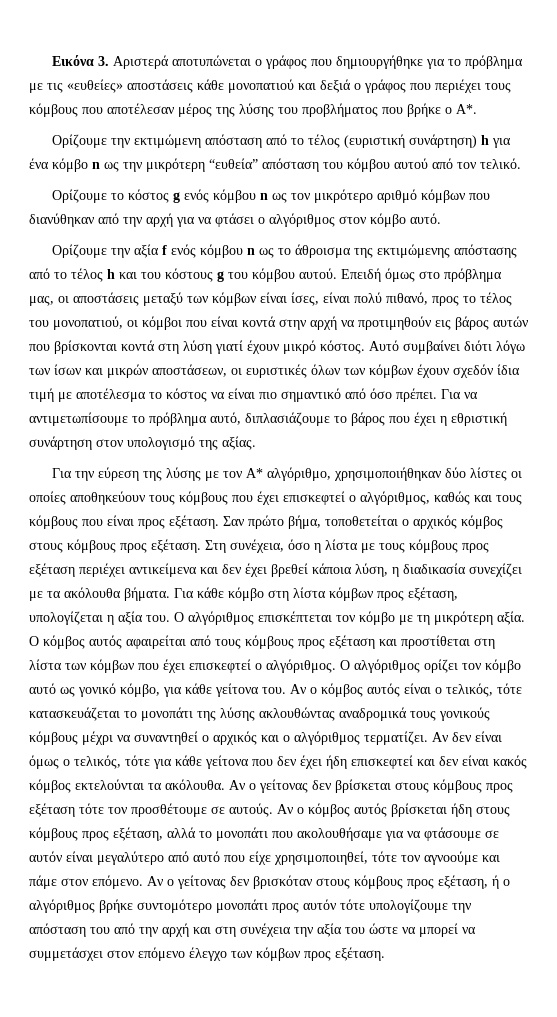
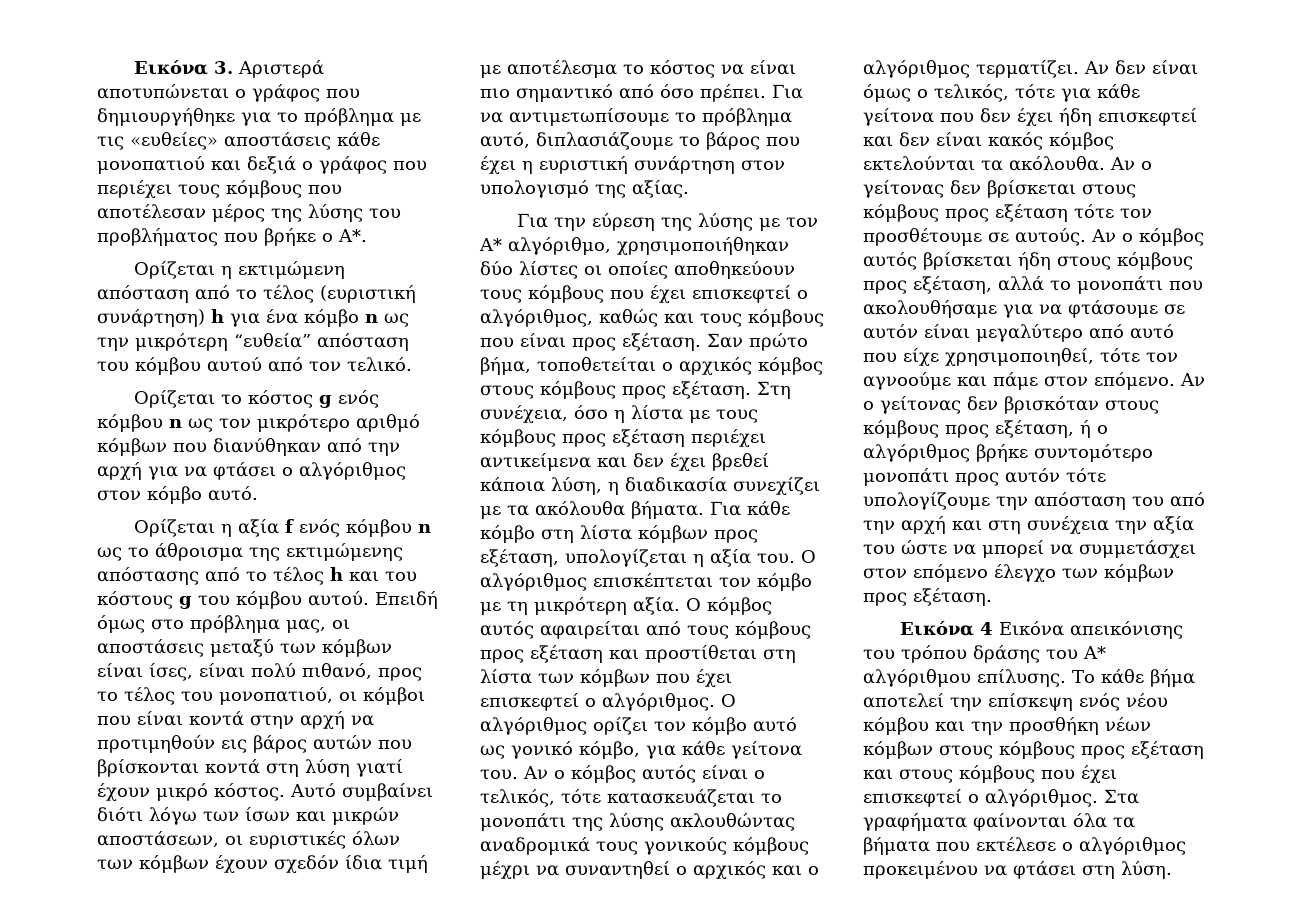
[51,134,130,148] Ορίζουμε την -> [133,261,232,279] Ορίζεται η
[51,189,107,203] Ορίζουμε -> [133,390,215,408] Ορίζεται
[51,244,130,258] Ορίζουμε την -> [133,519,232,537] Ορίζεται η
[451,412,507,426] εθριστική -> [539,156,628,174] ευριστική
(385, 954) none -> [899,621,1183,639] [863,645,1106,663] [863,669,1195,687] [863,693,1168,711] [863,717,1151,735] [863,741,1204,759] [863,765,1117,783] [863,789,1139,807] [863,813,1135,831] [863,837,1186,855] [863,861,1172,879] // Εικόνα 4 Εικόνα απεικόνισης του τρόπου δράσης του Α* αλγόριθμου επίλυσης. Το κάθε βήμα αποτελεί την επίσκεψη ενός νέου κόμβου και την προσθήκη νέων κόμβων στους κόμβους προς εξέταση και στους κόμβους που έχει επισκεφτεί ο αλγόριθμος. Στα γραφήματα φαίνονται όλα τα βήματα που εκτέλεσε ο αλγόριθμος προκειμένου να φτάσει στη λύση.

